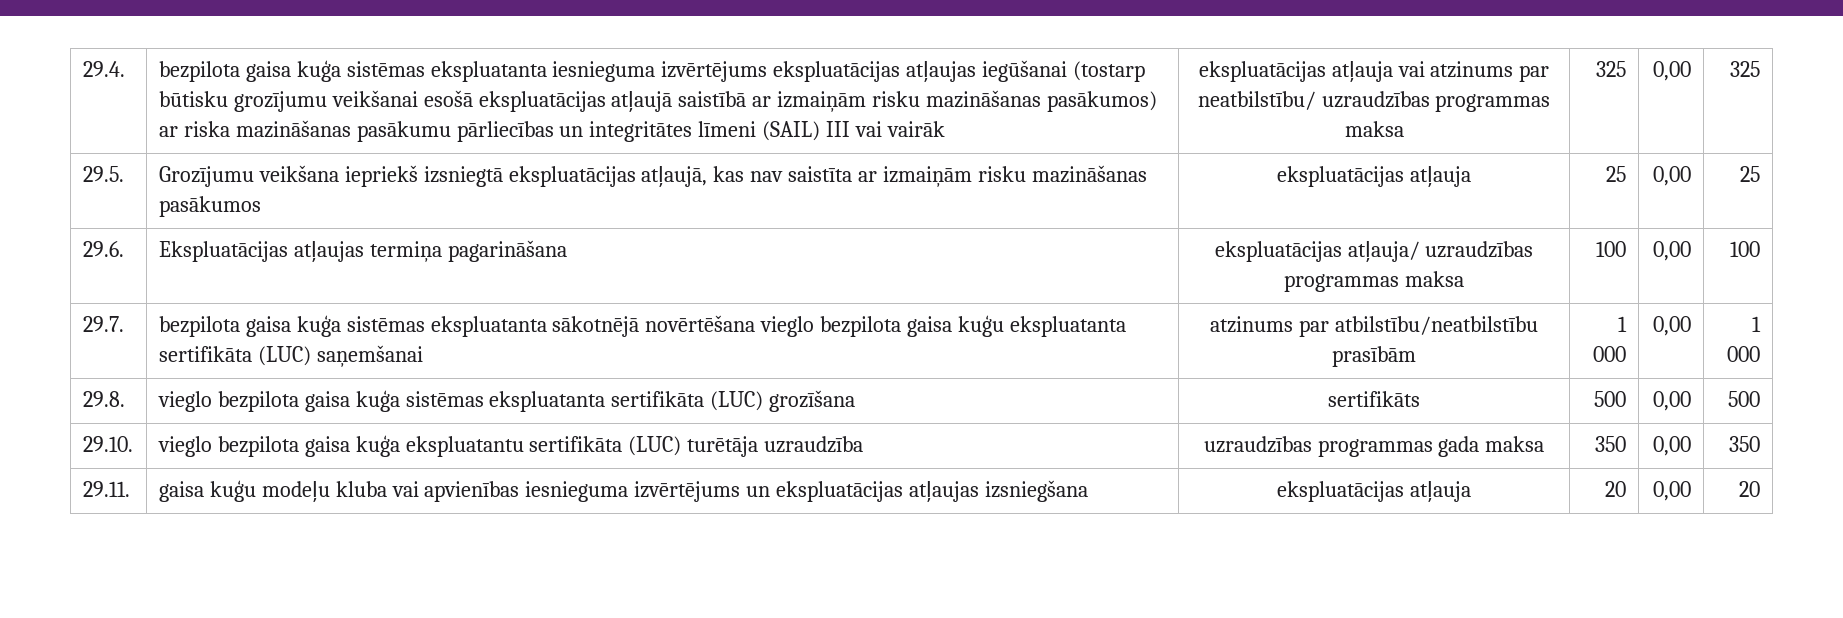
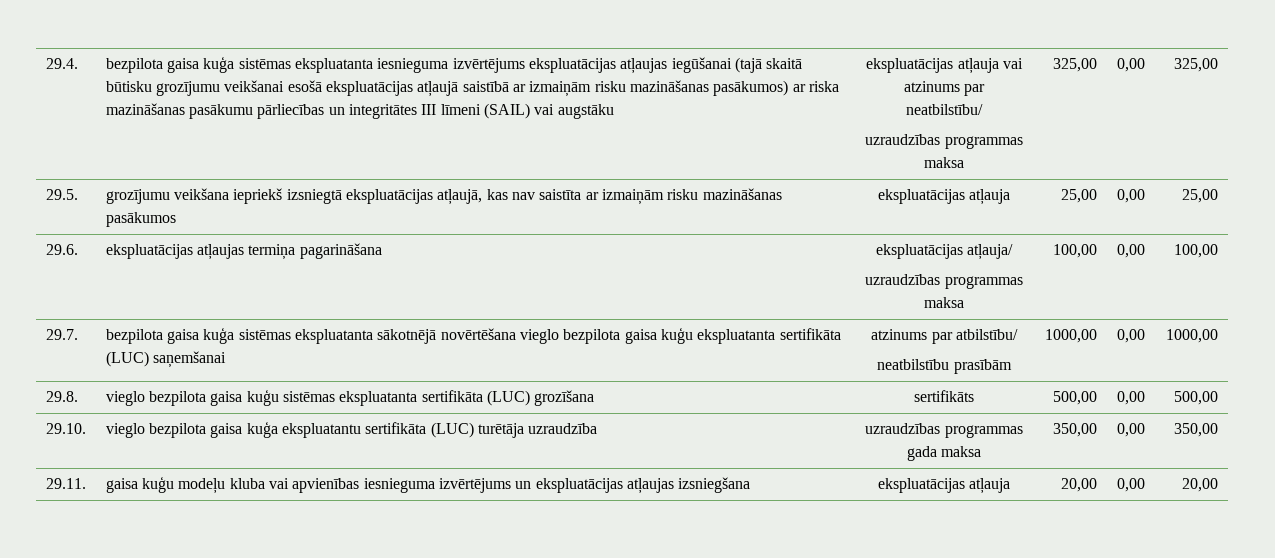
[1073,61,1146,82] (tostarp -> [734,57,803,73] (tajā skaitā
(693, 131) none -> [421,104,437,115] III
[826,121,946,137] III vai vairāk -> [534,104,614,119] vai augstāku
[1321,91,1551,112] [1344,121,1404,137] [1596,61,1627,77] [1653,61,1692,81] [1730,61,1761,77] uzraudzības programmas maksa | 325 | 0,00 | 325 -> [865,134,1023,149] [924,157,964,168] [1053,58,1098,72] [1117,58,1146,72] [1174,58,1219,72] // uzraudzības programmas maksa | 325,00 | 0,00 | 325,00
[158,166,254,187] Grozījumu -> [105,189,170,204] grozījumu
[1606,166,1627,182] [1653,166,1692,186] [1740,166,1761,182] 25 | 0,00 | 25 -> [1061,189,1098,203] [1117,189,1146,203] [1182,189,1219,203] 25,00 | 0,00 | 25,00
[158,241,288,262] Ekspluatācijas -> [105,244,193,259] ekspluatācijas
[1425,241,1534,258] [1284,271,1464,292] [1596,241,1627,257] [1653,241,1692,261] [1730,241,1761,257] uzraudzības programmas maksa | 100 | 0,00 | 100 -> [865,274,1023,289] [924,297,964,308] [1053,244,1098,258] [1117,244,1146,258] [1174,244,1219,258] // uzraudzības programmas maksa | 100,00 | 0,00 | 100,00
[1334,316,1538,335] atbilstību/neatbilstību -> [955,329,1018,340] [877,359,950,370] atbilstību/ // neatbilstību
[1618,316,1628,332] [1593,346,1627,362] [1653,316,1692,336] [1752,316,1762,332] [1727,346,1761,362] 1 000 | 0,00 | 1 000 -> [1045,329,1098,343] [1117,329,1146,343] [1166,329,1219,343] 1000,00 | 0,00 | 1000,00
[355,390,400,412] kuģa -> [246,389,279,406] kuģu
[1594,391,1627,407] [1653,391,1692,411] [1728,391,1761,407] 500 | 0,00 | 500 -> [1053,391,1098,405] [1117,391,1146,405] [1174,391,1219,405] 500,00 | 0,00 | 500,00
[1595,436,1627,452] [1653,436,1692,456] [1729,436,1761,452] 350 | 0,00 | 350 -> [1053,423,1098,437] [1117,423,1146,437] [1174,423,1219,437] 350,00 | 0,00 | 350,00
[1605,481,1627,497] [1653,481,1692,501] [1739,481,1761,497] 20 | 0,00 | 20 -> [1061,478,1098,492] [1117,478,1146,492] [1182,478,1219,492] 20,00 | 0,00 | 20,00

